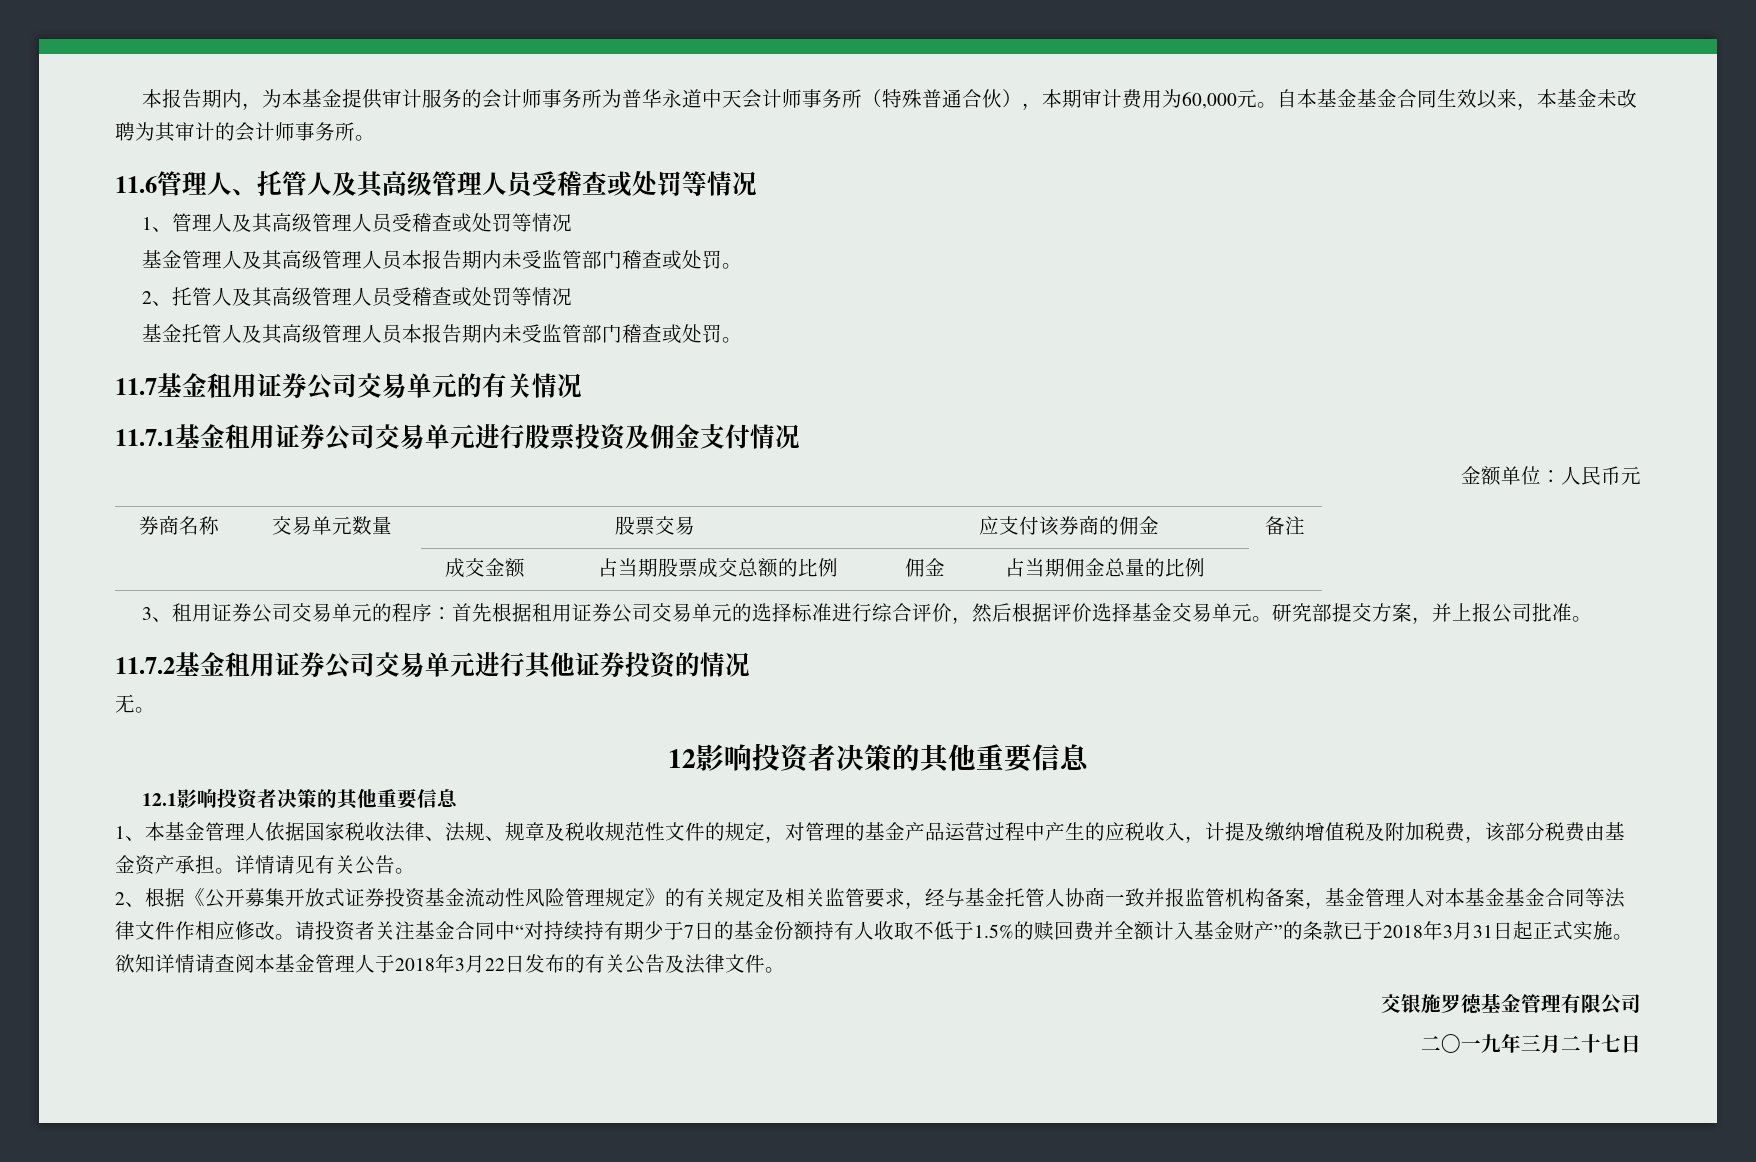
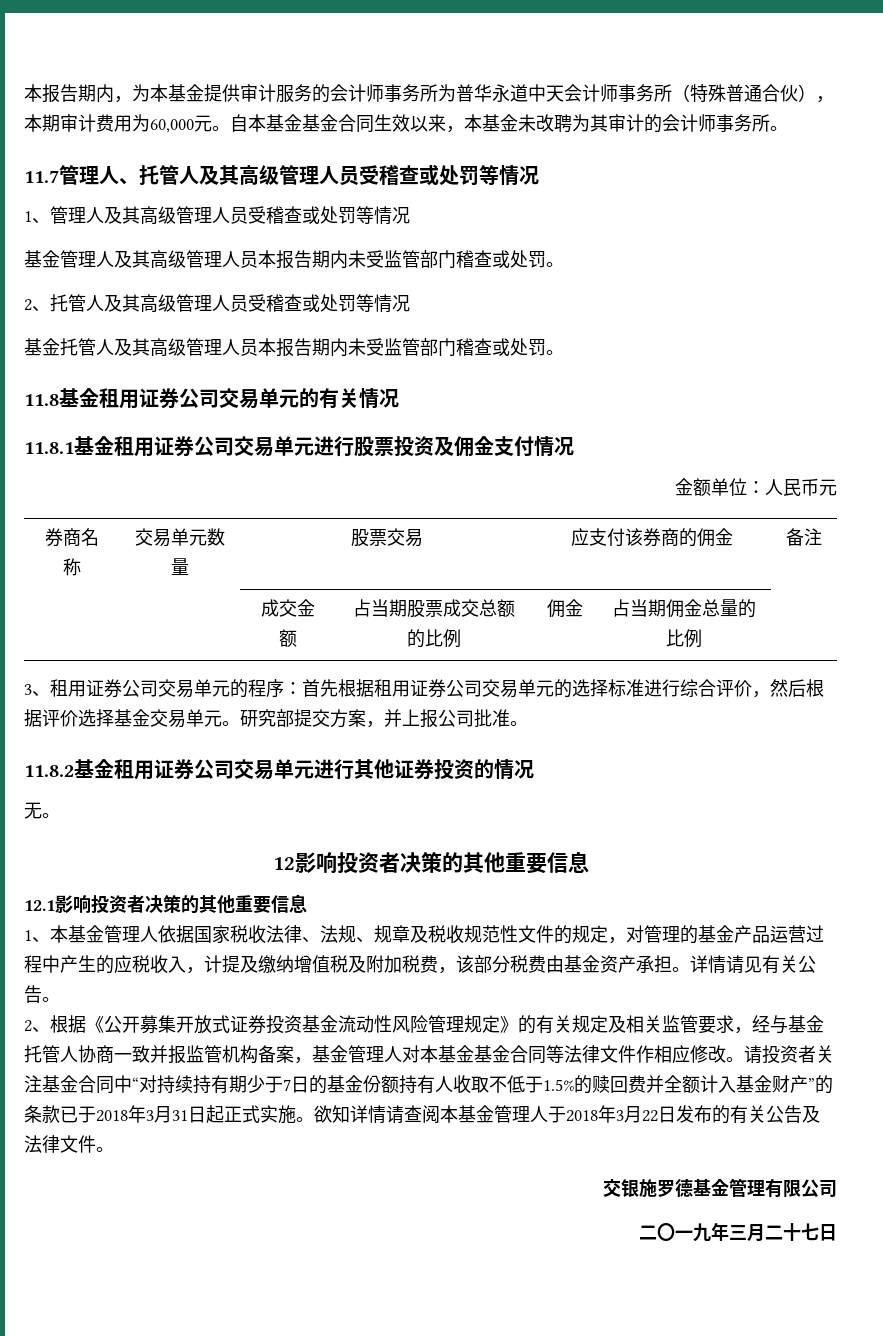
[115,176,157,193] 11.6 -> [24,170,59,183] 11.7
[115,378,157,395] 11.7 -> [24,394,59,406] 11.8
[115,429,175,446] 11.7.1 -> [24,442,74,454] 11.8.1
[115,657,175,674] 11.7.2 -> [24,765,74,777] 11.8.2

